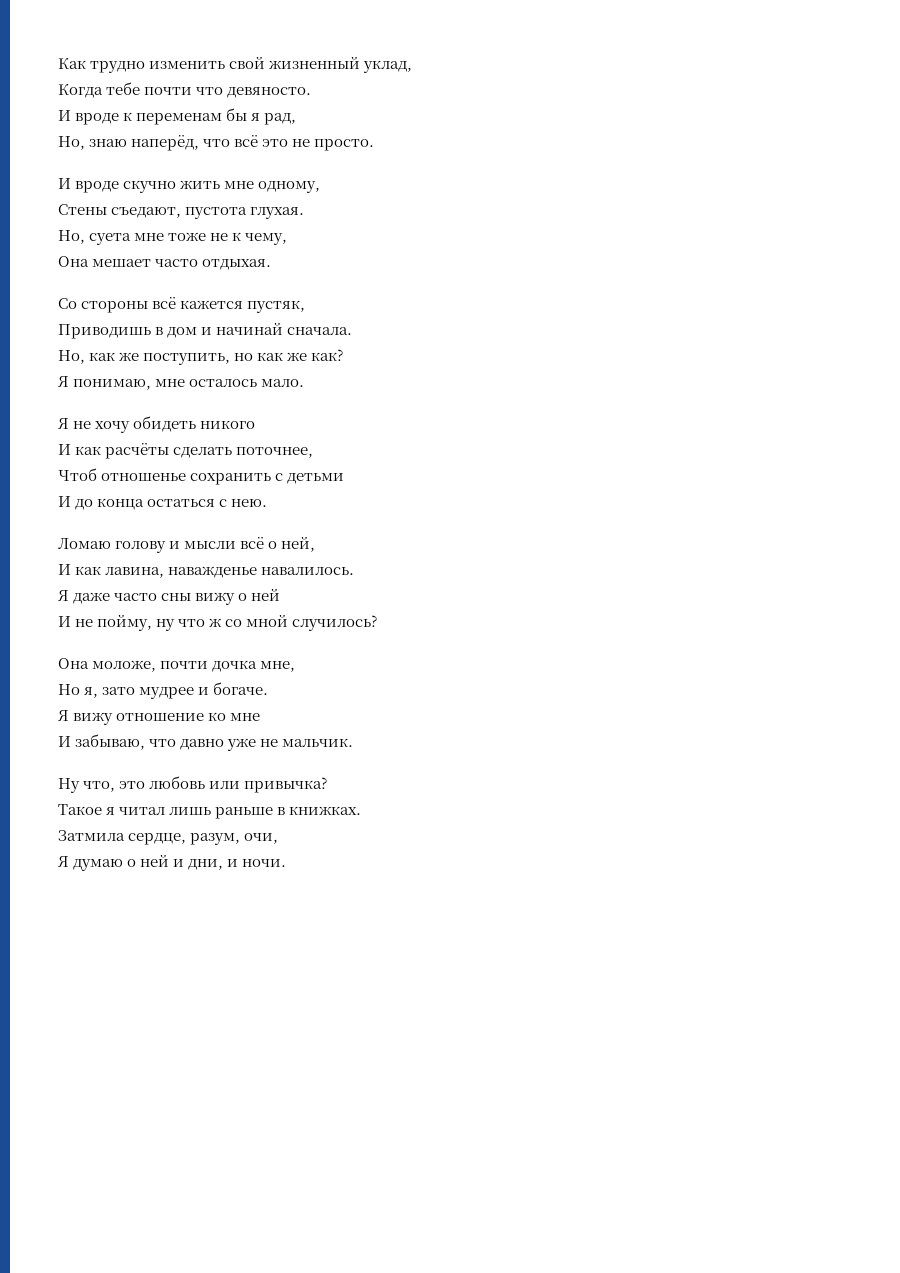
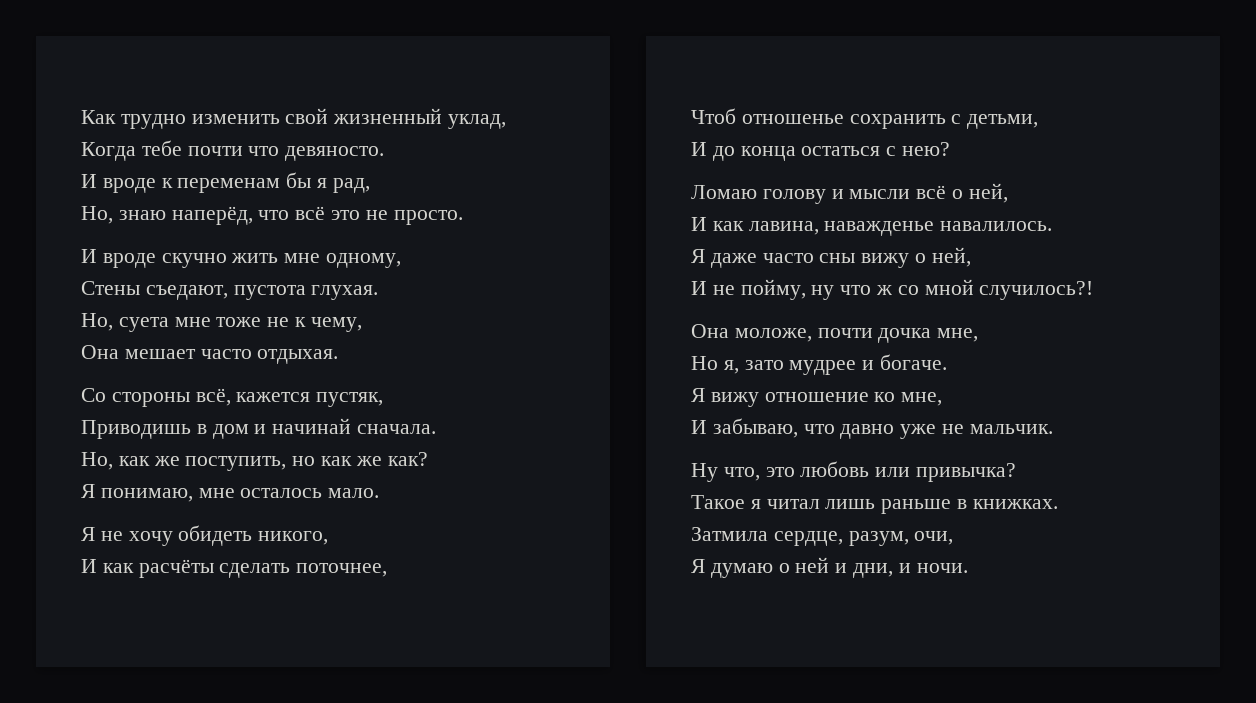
[152,297,177,309] всё -> [195,388,231,406] всё,
[200,420,256,429] никого -> [258,531,329,545] никого,
[287,473,345,484] детьми -> [967,114,1039,129] детьми,
[231,499,268,507] нею. -> [902,142,951,156] нею?
[251,588,281,601] ней -> [931,247,971,267] ней,
[292,615,378,631] случилось? -> [979,281,1094,300] случилось?!
[230,713,261,721] мне -> [901,392,943,406] мне,

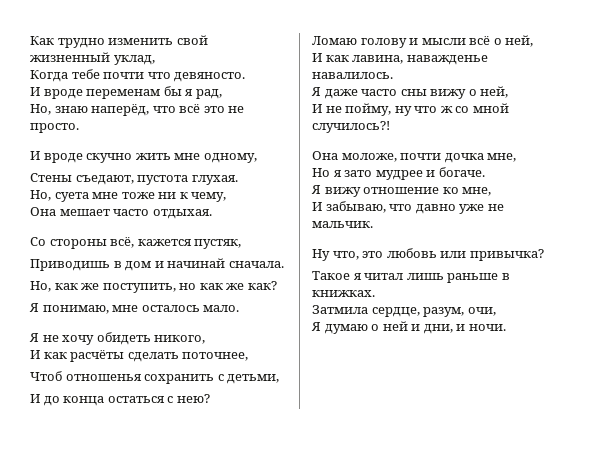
[161,178,173,188] к -> (83, 94) none
[267,317,290,327] не -> [158,192,177,199] ни
[741,114,844,124] отношенье -> [65,374,142,381] отношенья
[723,360,739,374] я, -> [333,170,342,177] я

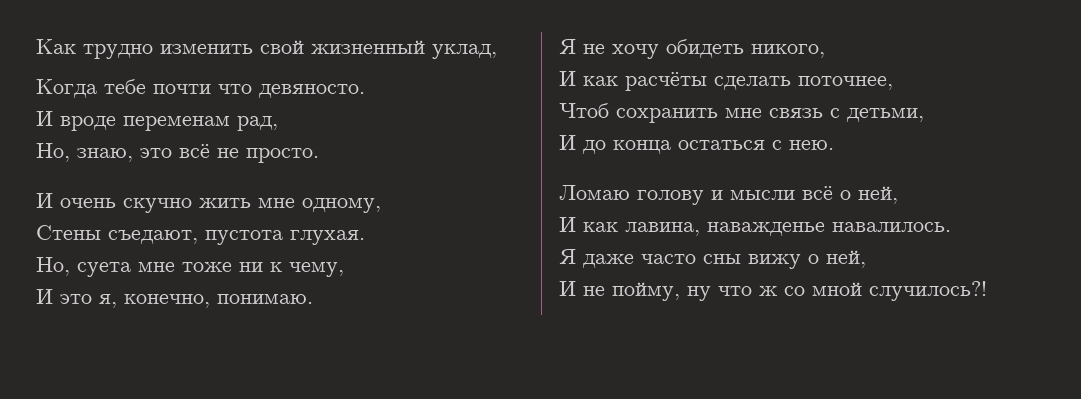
[163,86,194,96] бы я -> (230, 123) none
[54,104,225,116] знаю наперёд, что всё это -> [77,144,210,162] знаю, это всё
[43,153,83,163] вроде -> [60,198,116,208] очень
[30,207,212,219] [30,237,242,249] [30,258,284,271] [30,281,277,293] [29,303,240,314] Она мешает часто отдыхая. // Со стороны всё, кажется пустяк, // Приводишь в дом и начинай сначала. // Но, как же поступить, но как же как? // Я понимаю, мне осталось мало. -> [36,289,313,308] И это я, конечно, понимаю.
[65,374,215,384] отношенья сохранить -> [616,108,823,123] сохранить мне связь
[176,394,210,403] нею? -> [789,140,834,150] нею.
[312,151,517,163] [312,167,485,180] [311,185,492,197] [312,201,504,214] [312,221,373,228] [312,248,544,261] [312,271,510,283] [312,290,375,297] [312,305,496,317] [311,321,506,334] // Она моложе, почти дочка мне, // Но я зато мудрее и богаче. // Я вижу отношение ко мне, // И забываю, что давно уже не мальчик. // Ну что, это любовь или привычка? // Такое я читал лишь раньше в книжках. // Затмила сердце, разум, очи, // Я думаю о ней и дни, и ночи. -> (987, 291) none

